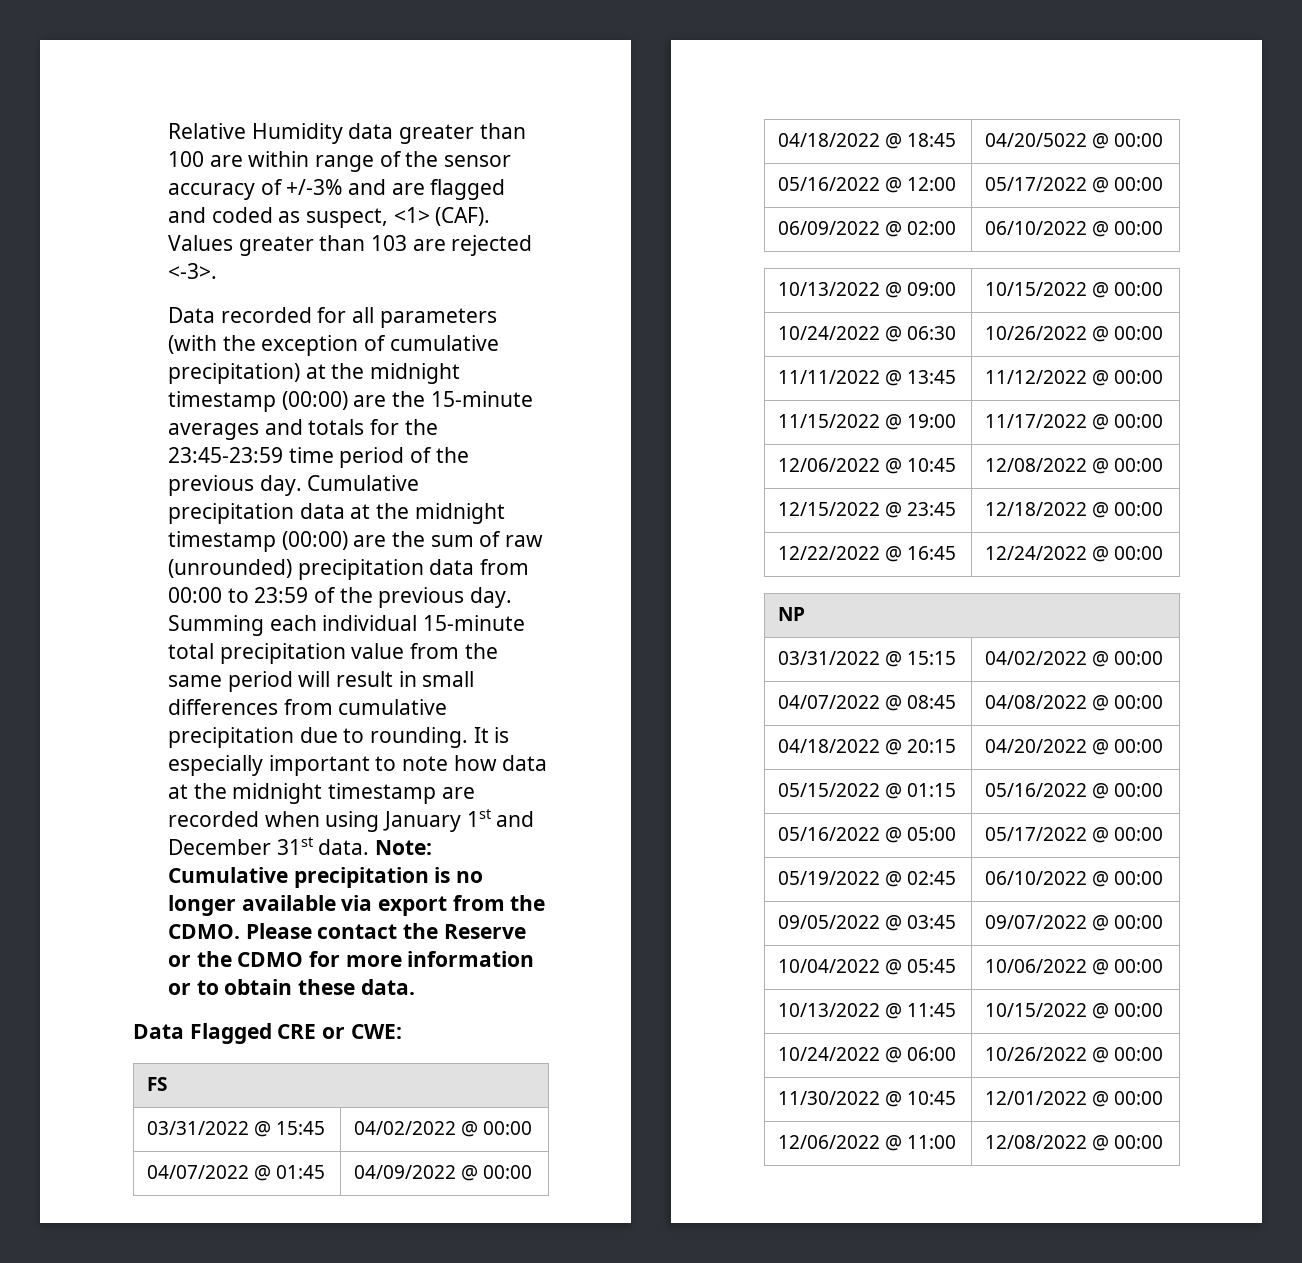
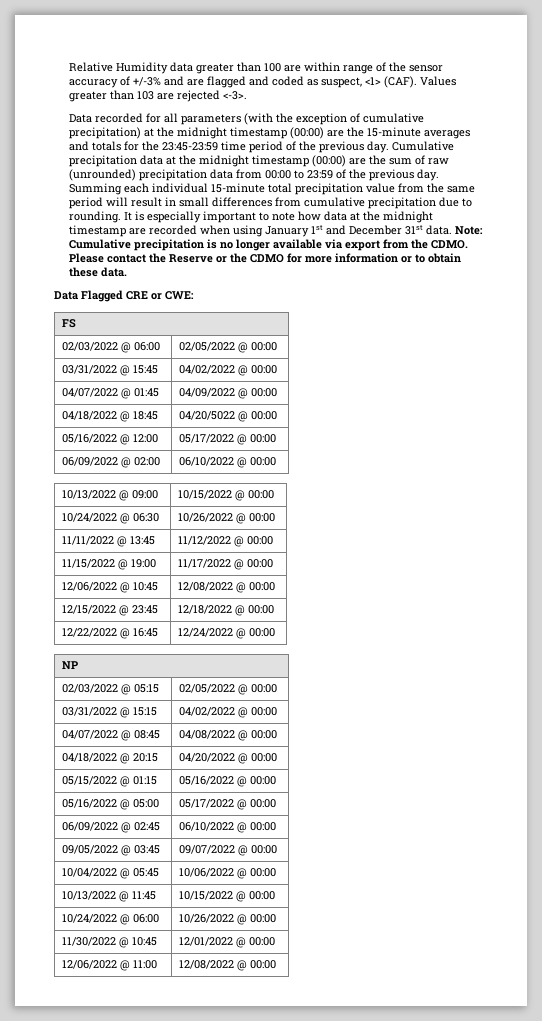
(168, 1084) none -> [62,342,161,353] [179,342,278,353] // 02/03/2022 @ 06:00 | 02/05/2022 @ 00:00
(806, 614) none -> [62,684,160,695] [179,684,278,695] // 02/03/2022 @ 05:15 | 02/05/2022 @ 00:00
[778,871,881,885] 05/19/2022 -> [62,822,119,831] 06/09/2022

